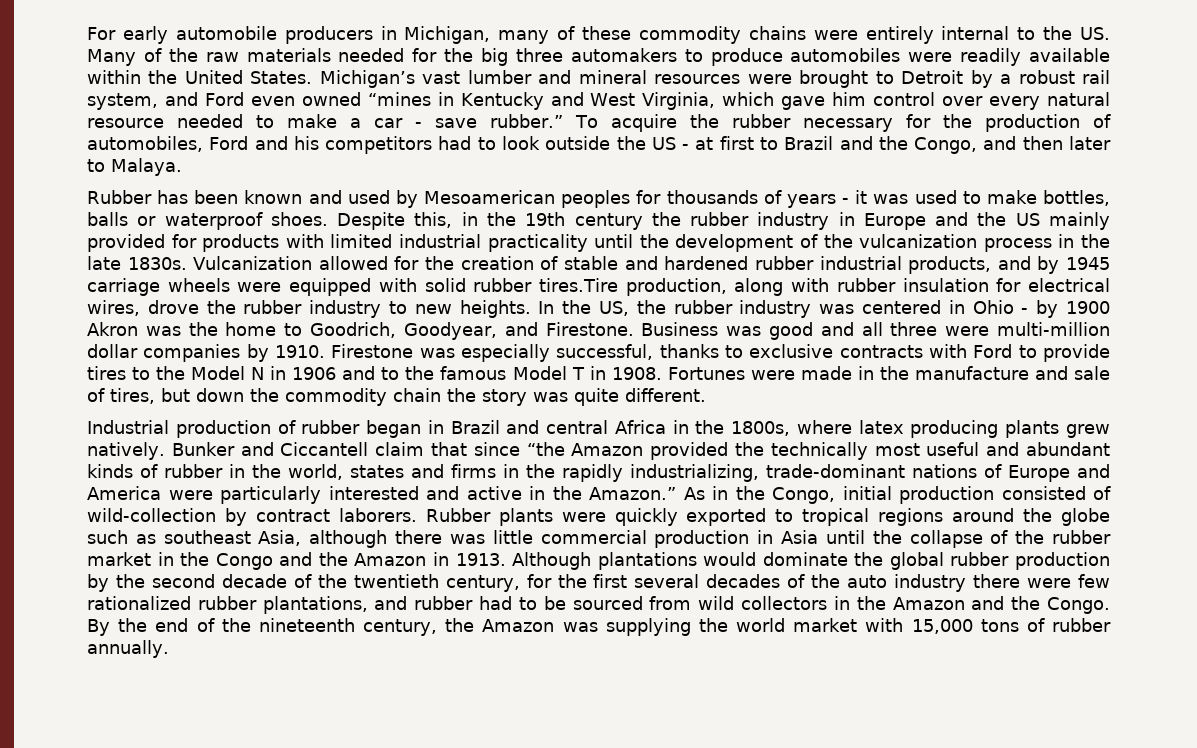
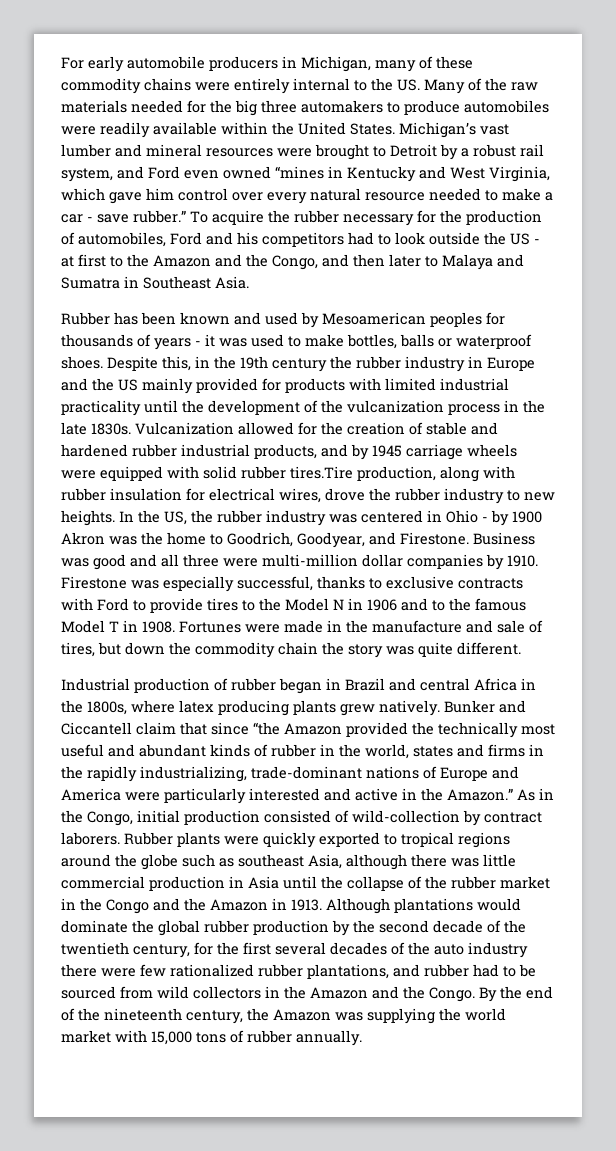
[784,136,834,150] Brazil -> [127,254,211,267] the Amazon
[111,158,182,176] Malaya. -> [442,254,524,270] [61,276,249,289] Malaya and Sumatra in Southeast Asia.

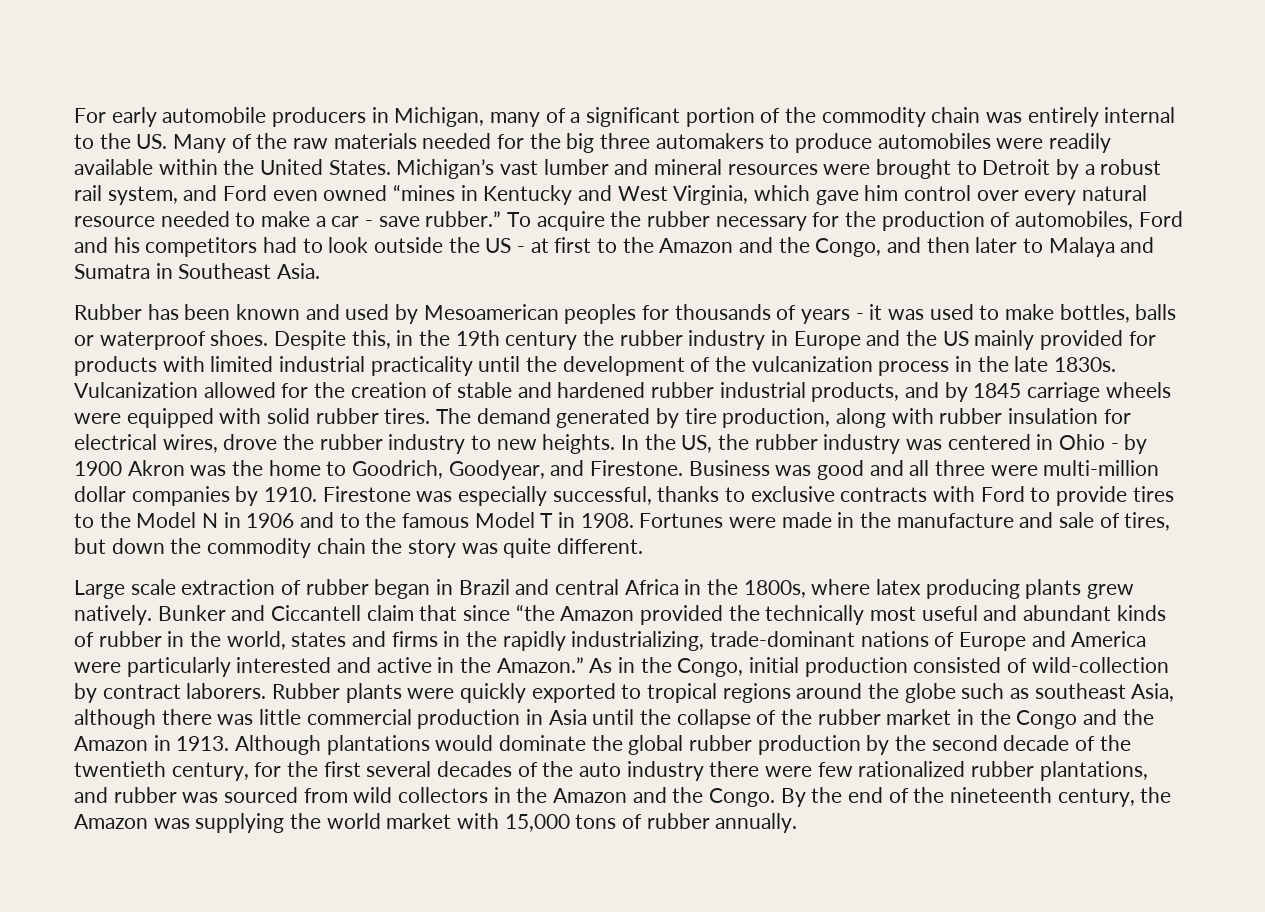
[436,56,473,69] [61,78,230,94] these commodity chains were -> [570,107,1023,127] a significant portion of the commodity chain was
[372,445,402,457] 1945 -> [973,383,1022,398] 1845
[290,466,353,479] tires.Tire -> [384,408,717,428] tires. The demand generated by tire
[61,678,210,693] Industrial production -> [74,579,276,599] Large scale extraction
[473,964,536,977] had to be -> [182,792,219,803] was

